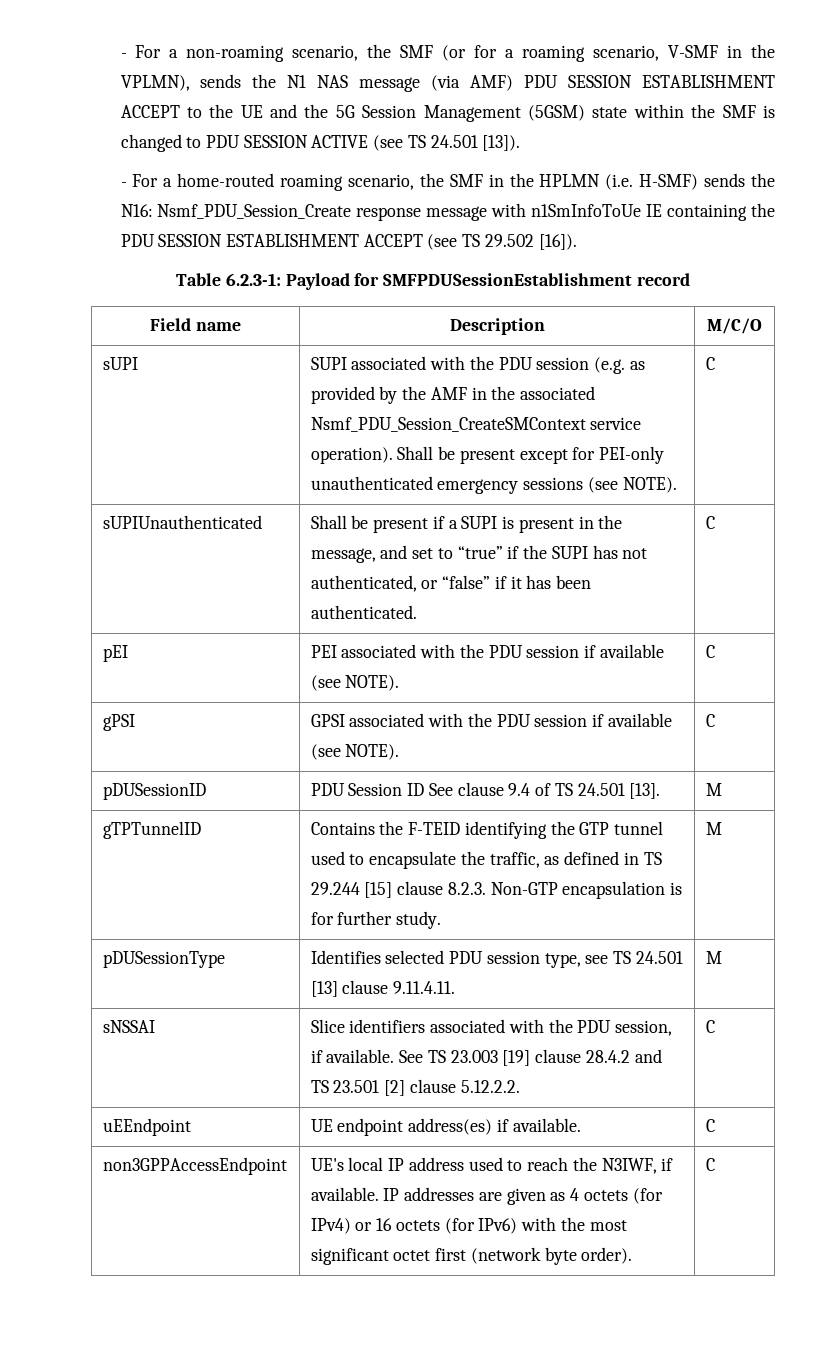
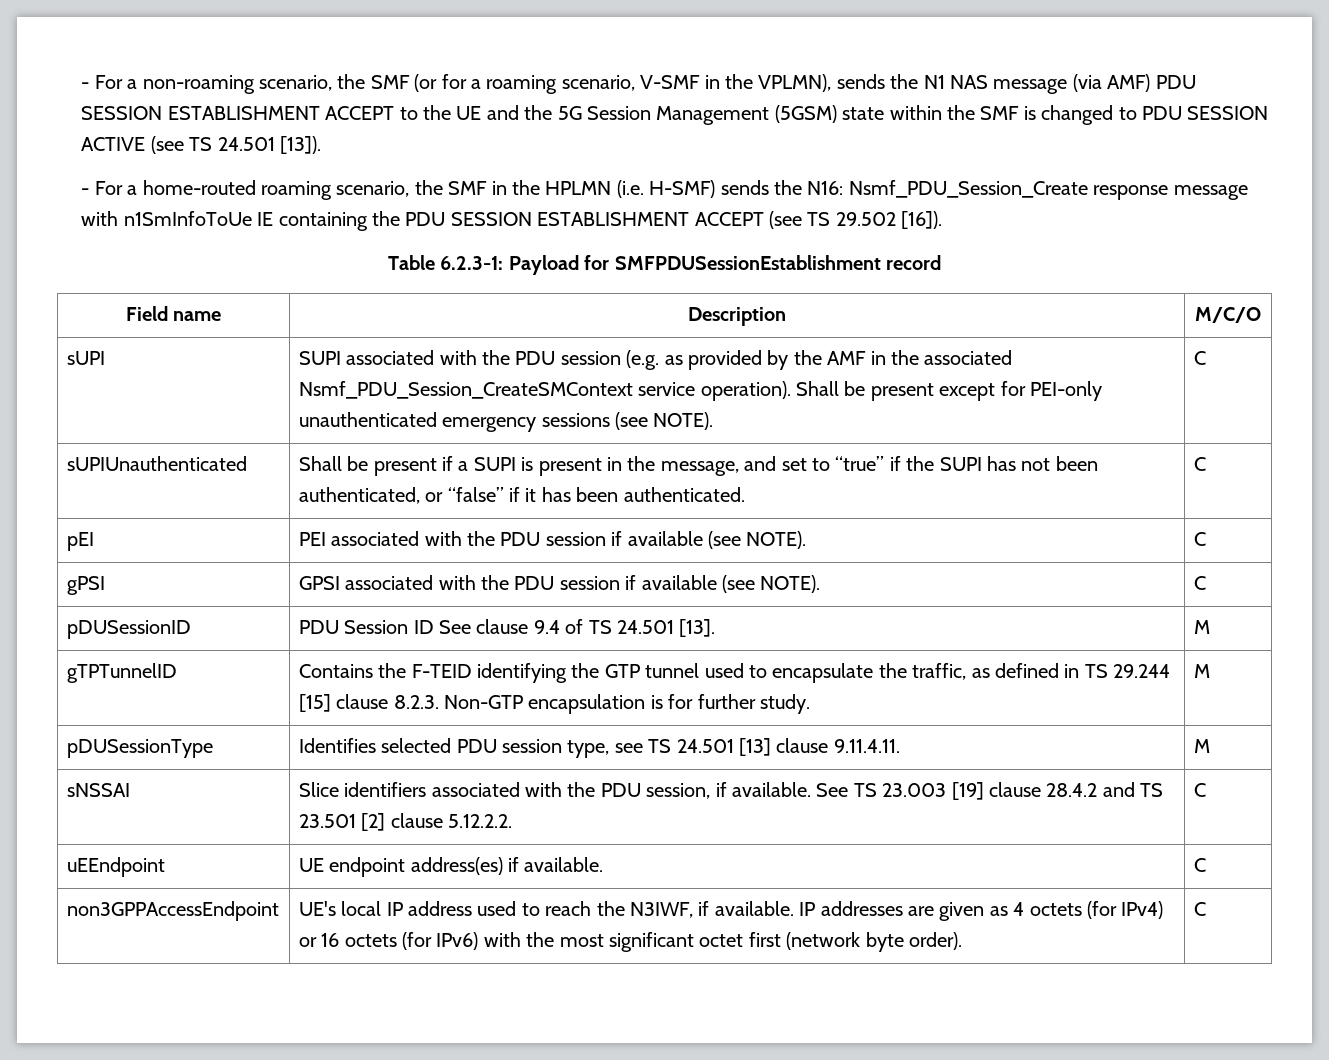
(648, 553) none -> [1055,456,1098,471] been

